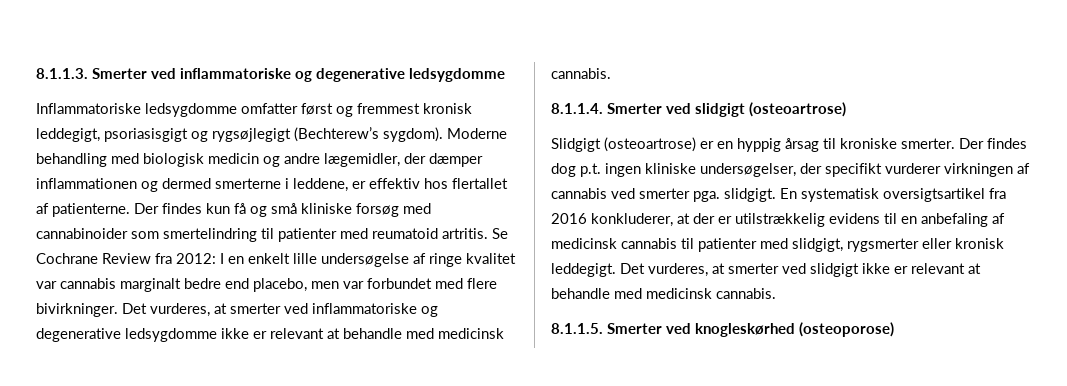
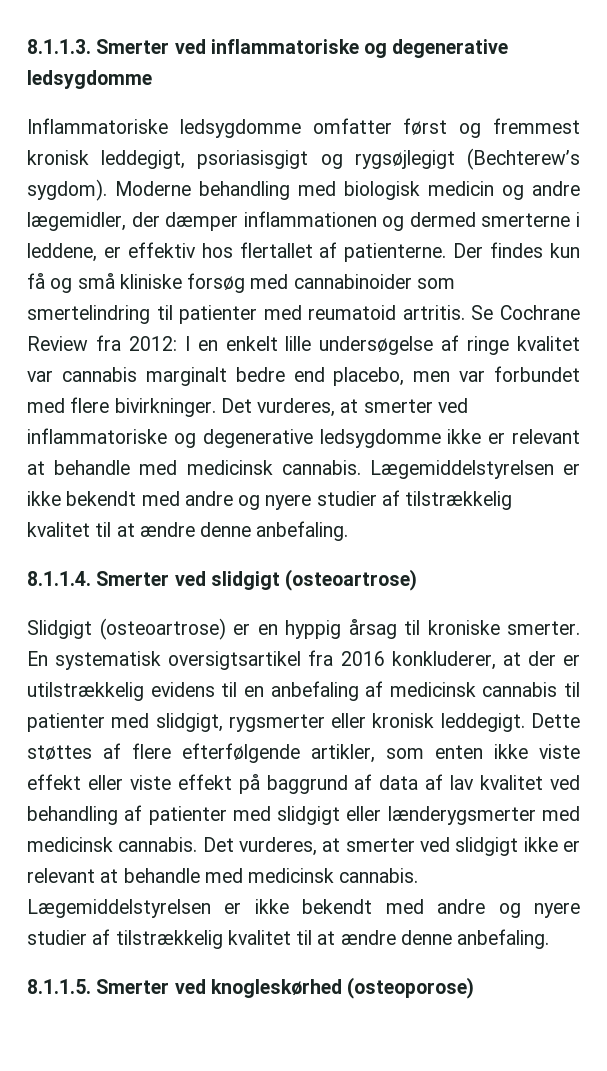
(611, 73) none -> [369,460,580,479] [27,490,513,510] [27,521,349,541] Lægemiddelstyrelsen er ikke bekendt med andre og nyere studier af tilstrækkelig kvalitet til at ændre denne anbefaling.
[959,138,1027,149] [551,163,1030,177] [551,188,776,202] Der findes dog p.t. ingen kliniske undersøgelser, der specifikt vurderer virkningen af cannabis ved smerter pga. slidgigt. -> (580, 628) none
(616, 270) none -> [531,713,580,728] [27,743,580,763] [27,774,581,794] [27,805,580,825] [27,837,198,852] Dette støttes af flere efterfølgende artikler, som enten ikke viste effekt eller viste effekt på baggrund af data af lav kvalitet ved behandling af patienter med slidgigt eller lænderygsmerter med medicinsk cannabis.
(776, 293) none -> [27,899,580,918] [27,929,550,949] Lægemiddelstyrelsen er ikke bekendt med andre og nyere studier af tilstrækkelig kvalitet til at ændre denne anbefaling.

